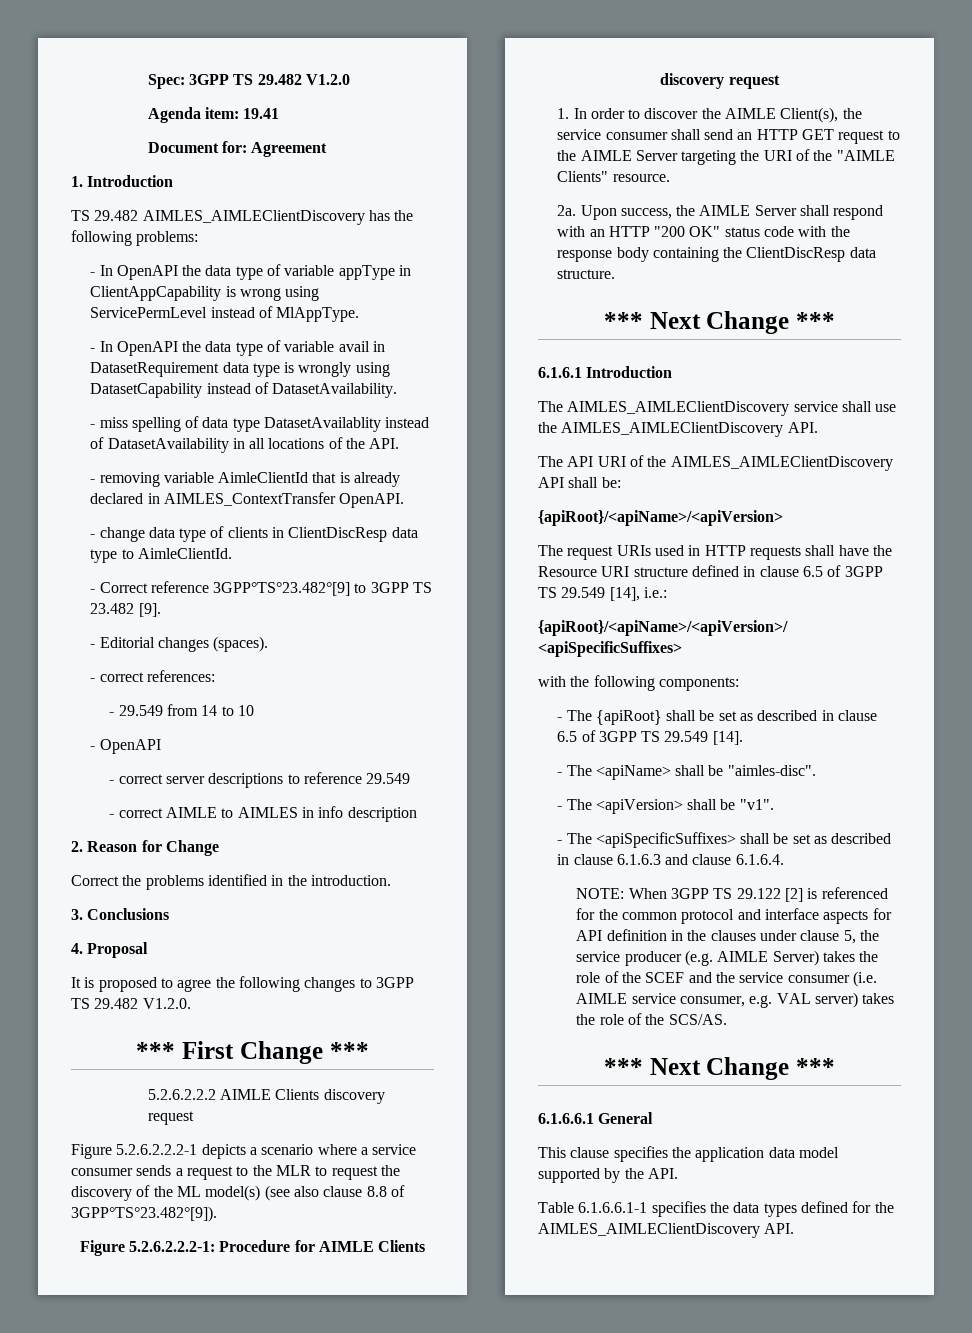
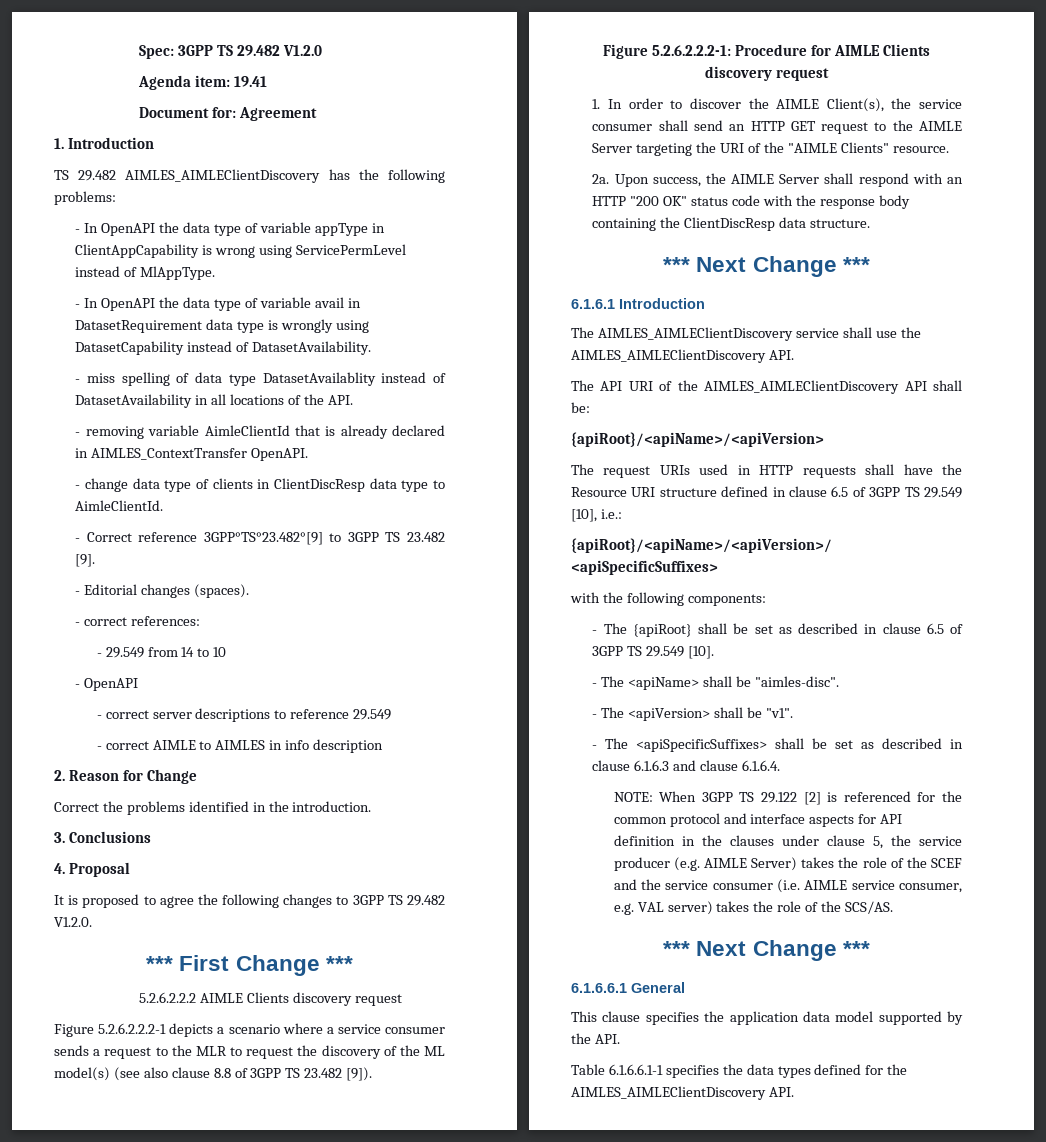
[71,1206,217,1222] 3GPP°TS°23.482°[9]). -> [250,1067,373,1081] 3GPP TS 23.482 [9]).
[609,587,640,601] [14], -> [571,509,597,522] [10],
[712,731,743,745] [14]. -> [688,646,715,659] [10].

